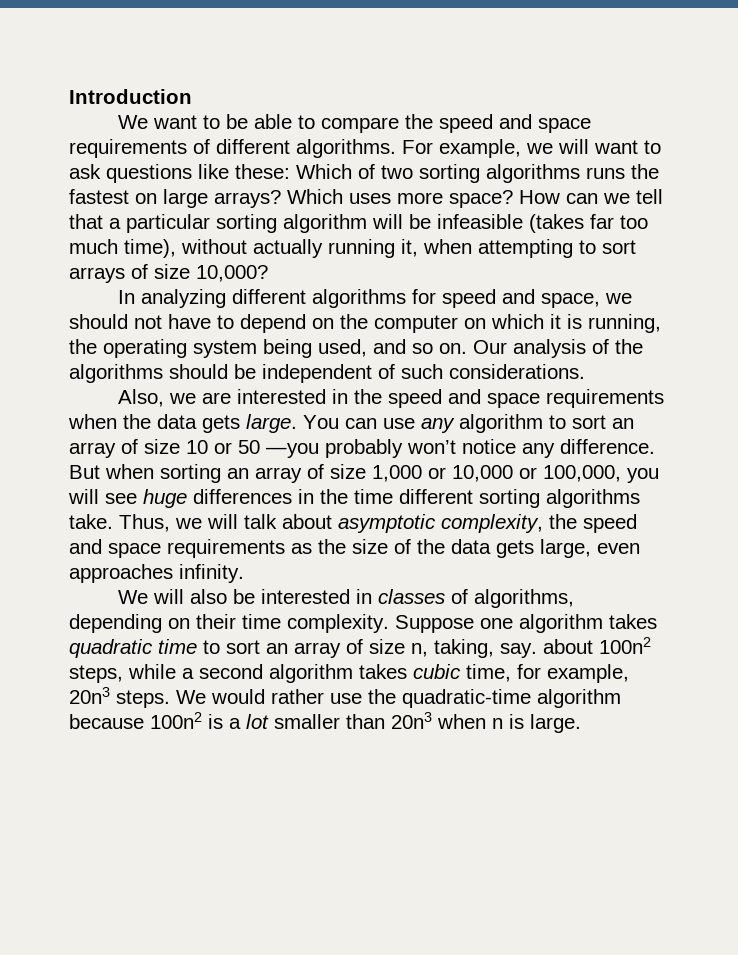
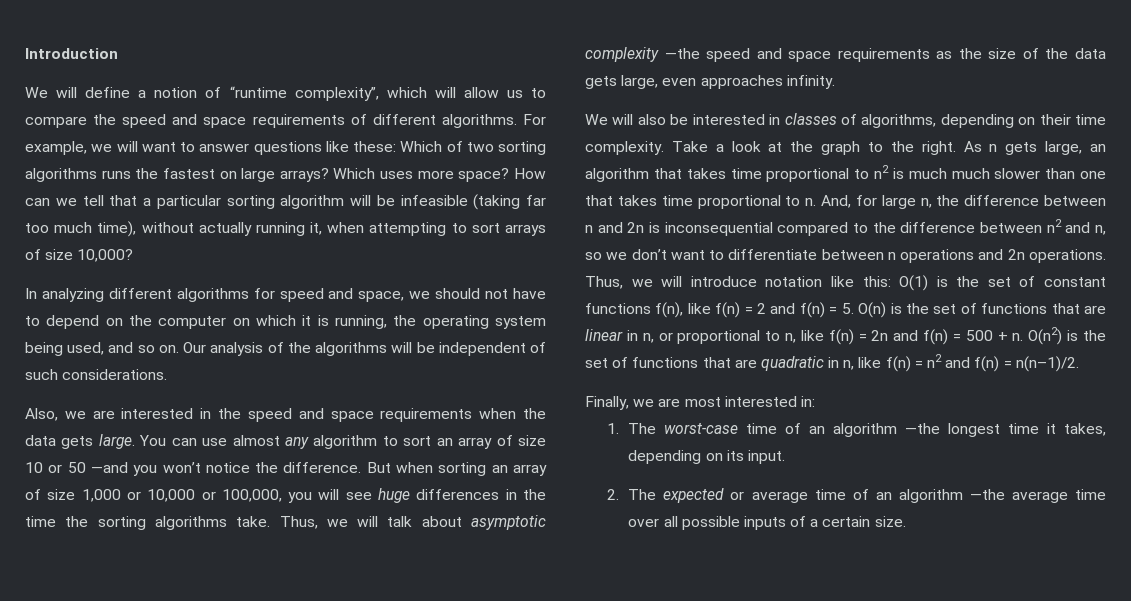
[153,114,293,129] want to be able -> [56,86,523,101] will define a notion of “runtime complexity”, which will allow us
[69,164,101,179] ask -> [199,143,250,152] answer
[529,214,584,233] (takes -> [473,194,521,210] (taking
[169,364,228,379] should -> [391,342,413,353] will
(415, 423) none -> [232,435,280,446] almost
[266,439,403,458] —you probably -> [90,462,158,476] —and you
[522,443,555,458] any -> [255,462,279,473] the
[399,489,473,504] different -> [65,516,89,527] the
[441,514,577,533] complexity, the -> [585,47,700,62] complexity —the
[395,614,657,633] [69,637,651,658] [69,664,629,683] [69,687,621,708] [69,712,581,733] Suppose one algorithm takes quadratic time to sort an array of size n, taking, say. about 100n2 steps, while a second algorithm takes cubic time, for example, 20n3 steps. We would rather use the quadratic-time algorithm because 100n2 is a lot smaller than 20n3 when n is large. -> [671,141,1106,155] [585,165,1106,182] [585,195,1106,209] [585,219,1107,236] [585,249,1106,263] [585,275,1106,291] [585,302,1107,318] [585,327,1107,345] [585,354,1079,372] [585,396,815,410] [606,423,1106,437] [628,450,785,464] [606,488,1106,503] [628,516,906,530] Take a look at the graph to the right. As n gets large, an algorithm that takes time proportional to n2 is much much slower than one that takes time proportional to n. And, for large n, the difference between n and 2n is inconsequential compared to the difference between n2 and n, so we don’t want to differentiate between n operations and 2n operations. Thus, we will introduce notation like this: O(1) is the set of constant functions f(n), like f(n) = 2 and f(n) = 5. O(n) is the set of functions that are linear in n, or proportional to n, like f(n) = 2n and f(n) = 500 + n. O(n2) is the set of functions that are quadratic in n, like f(n) = n2 and f(n) = n(n–1)/2. // Finally, we are most interested in: // 1. The worst-case time of an algorithm —the longest time it takes, depending on its input. // 2. The expected or average time of an algorithm —the average time over all possible inputs of a certain size.

